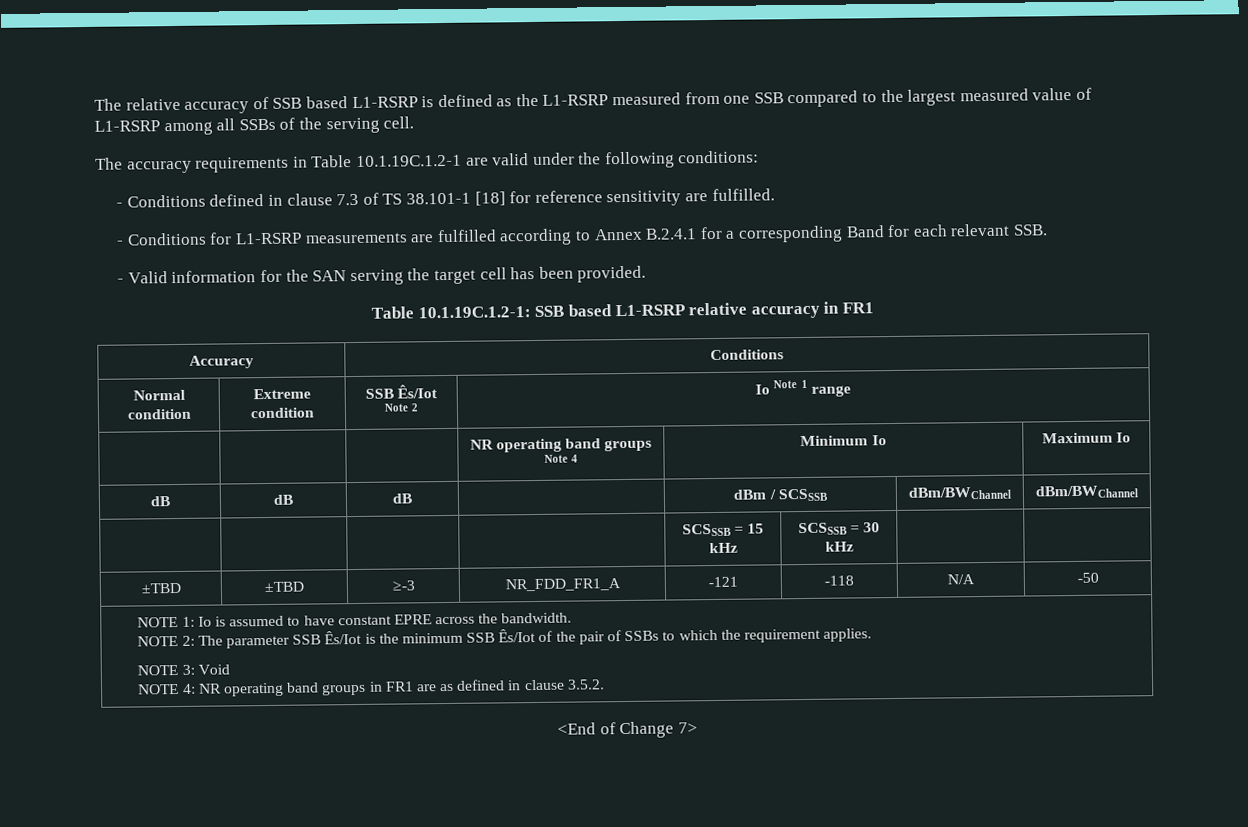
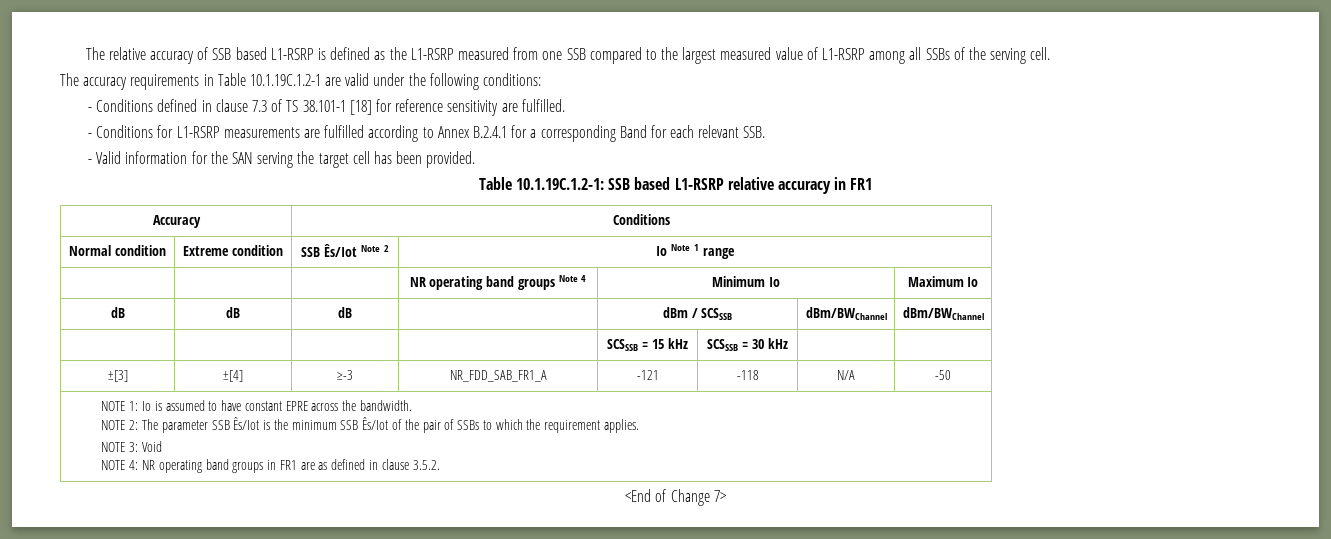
[140,582,181,594] [264,581,304,593] ±TBD | ±TBD -> [107,370,128,382] [223,370,243,382] ±[3] | ±[4]
[504,578,621,592] NR_FDD_FR1_A -> [449,370,547,382] NR_FDD_SAB_FR1_A

